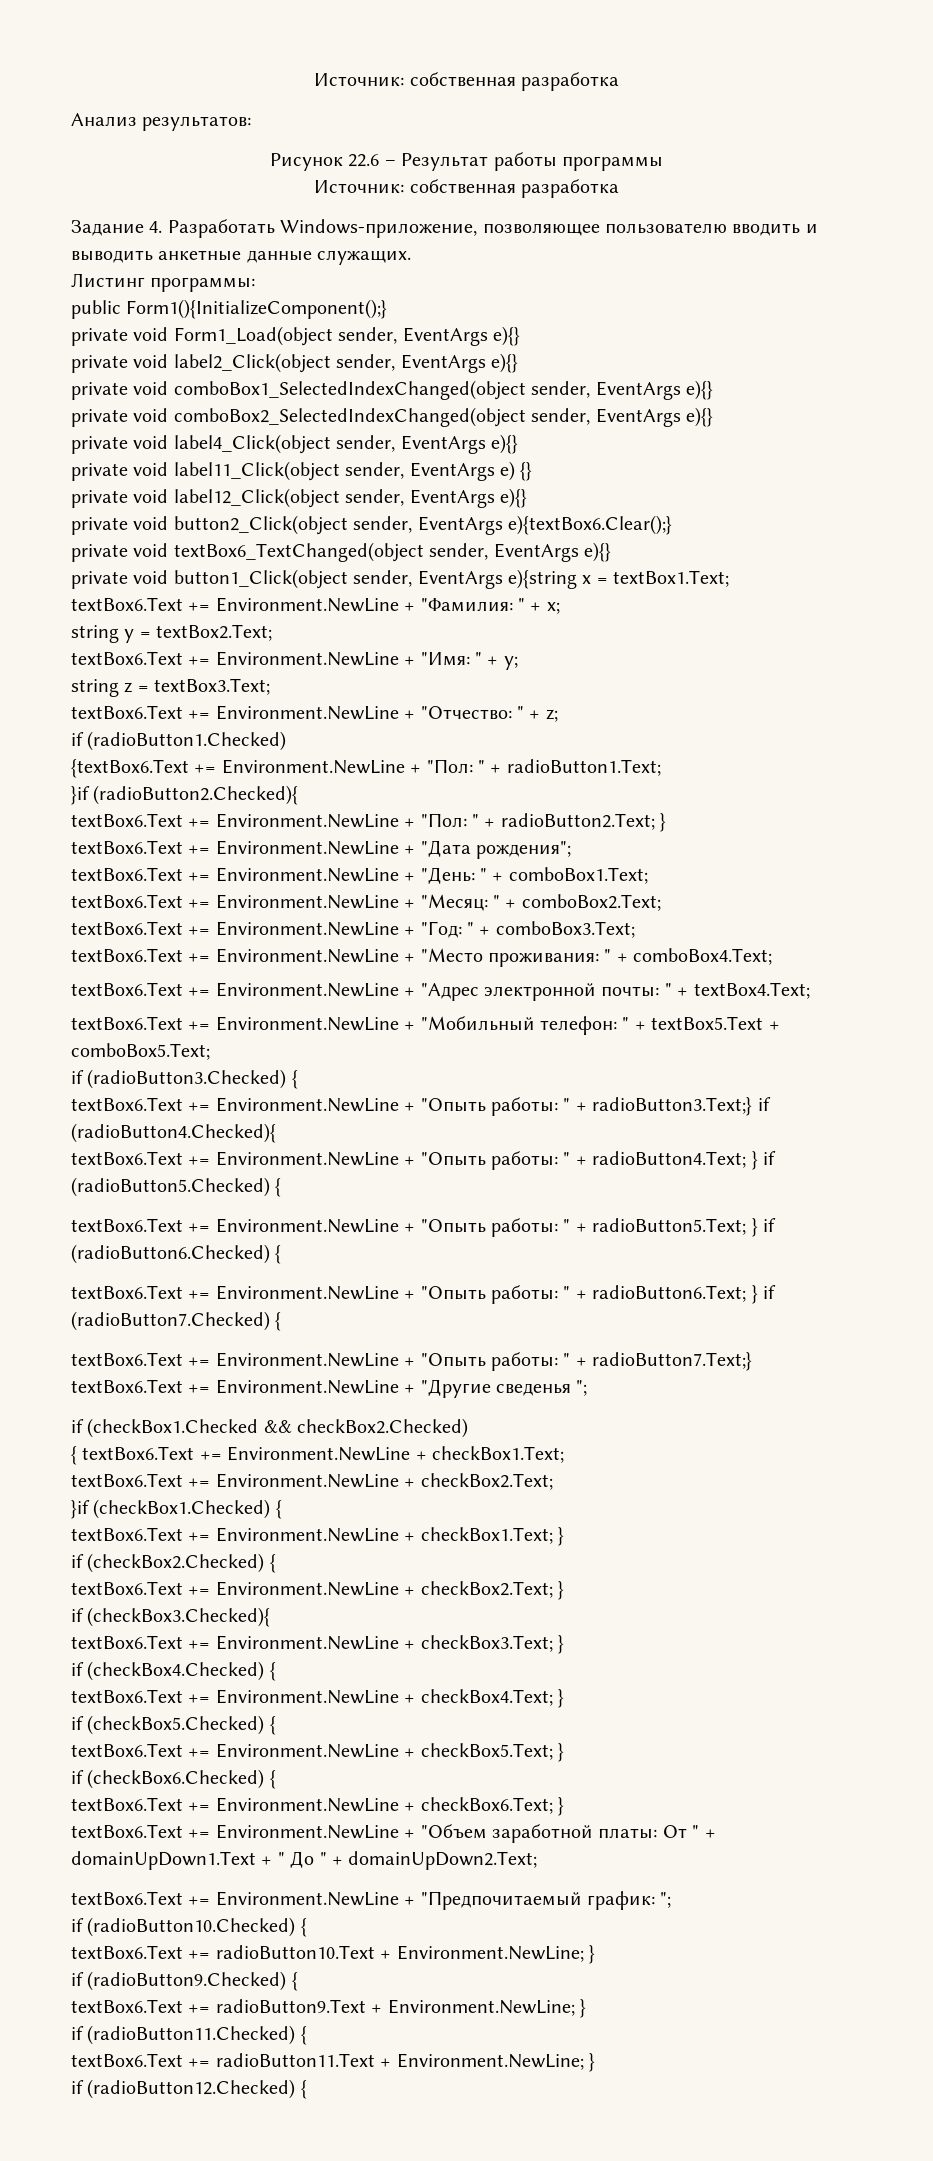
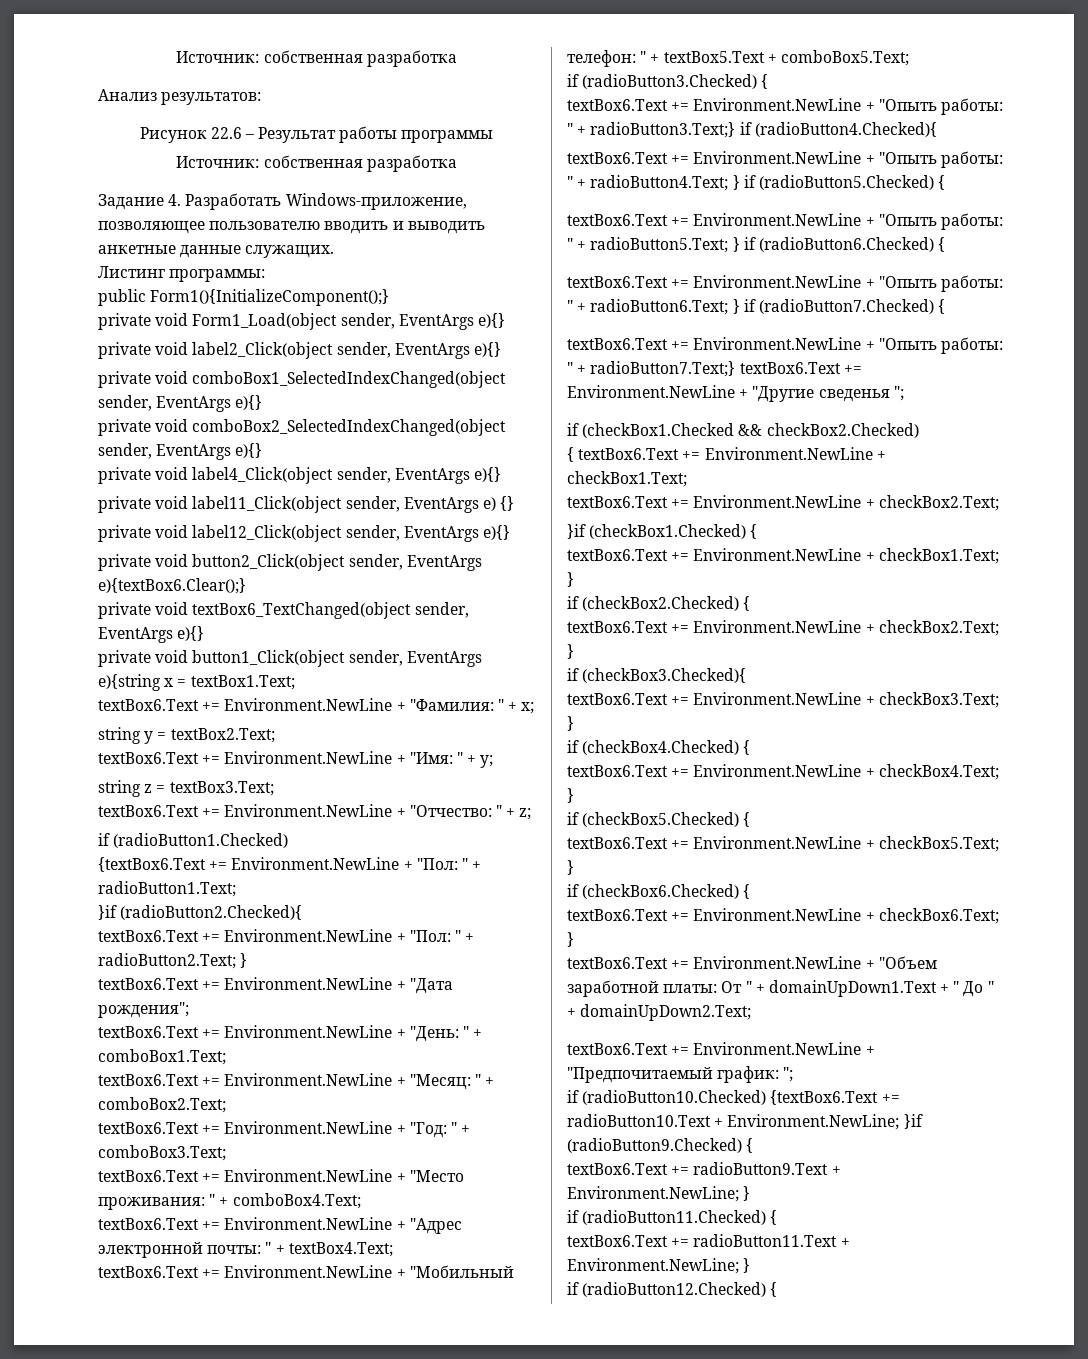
[300,1918,307,1937] [71,1945,183,1959] { // textBox6.Text -> [770,1090,879,1105] {textBox6.Text
[588,1945,595,1964] [71,1972,84,1986] } // if -> [903,1114,923,1129] }if

